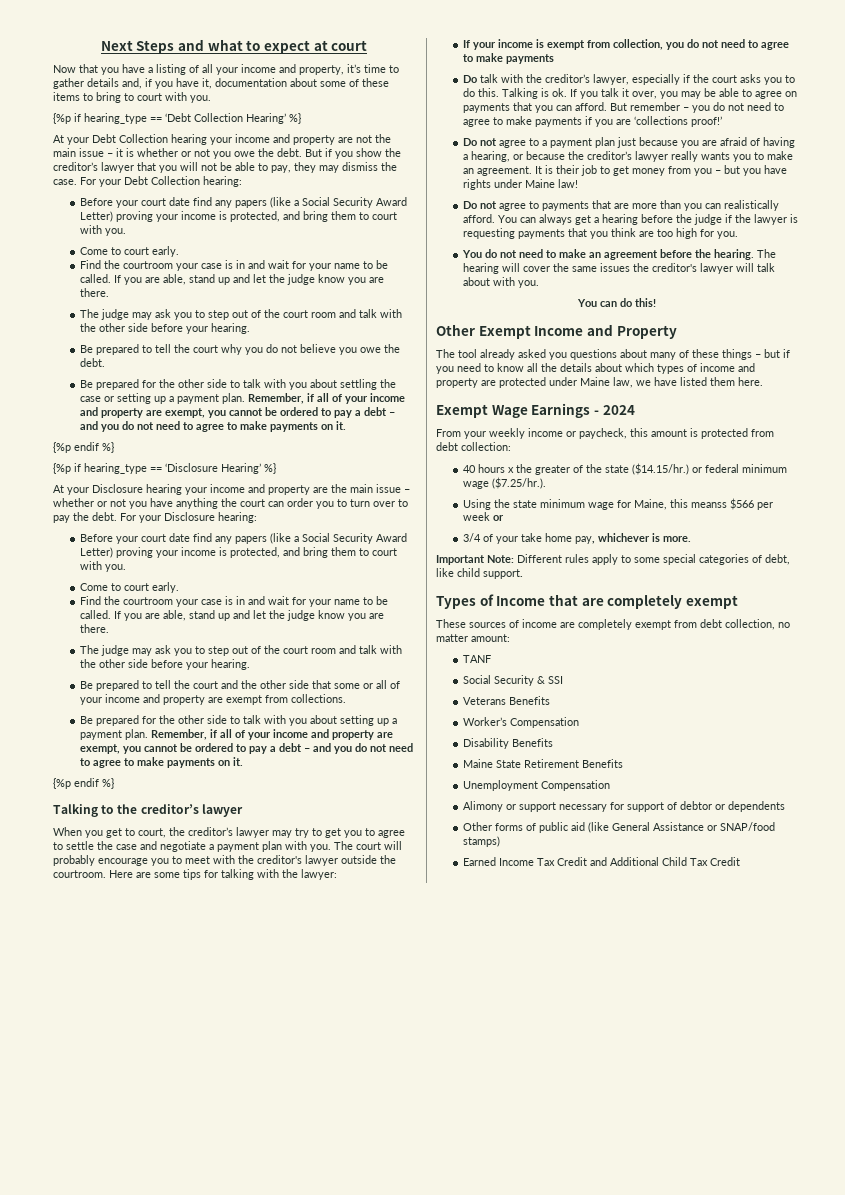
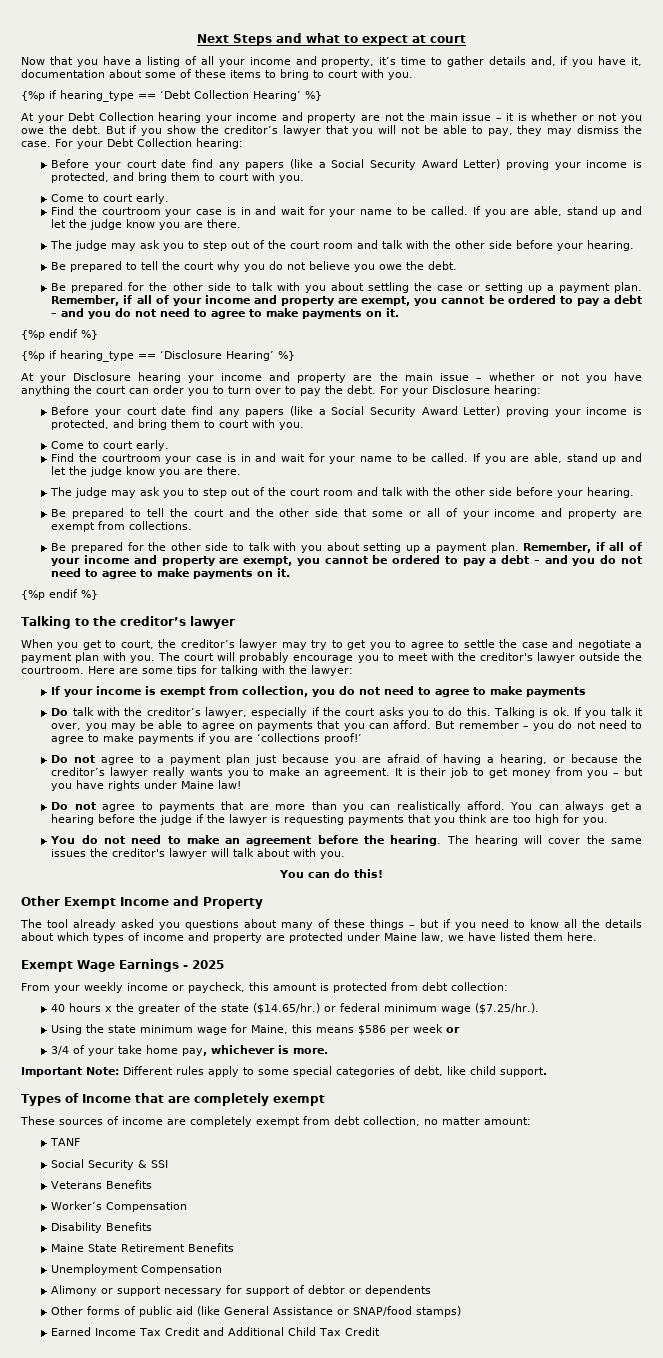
[602,405,635,415] 2024 -> [192,960,224,969] 2025
[631,463,689,475] ($14.15/hr.) -> [253,1003,321,1014] ($14.65/hr.)
[690,498,754,510] meanss $566 -> [316,1025,387,1035] means $586

